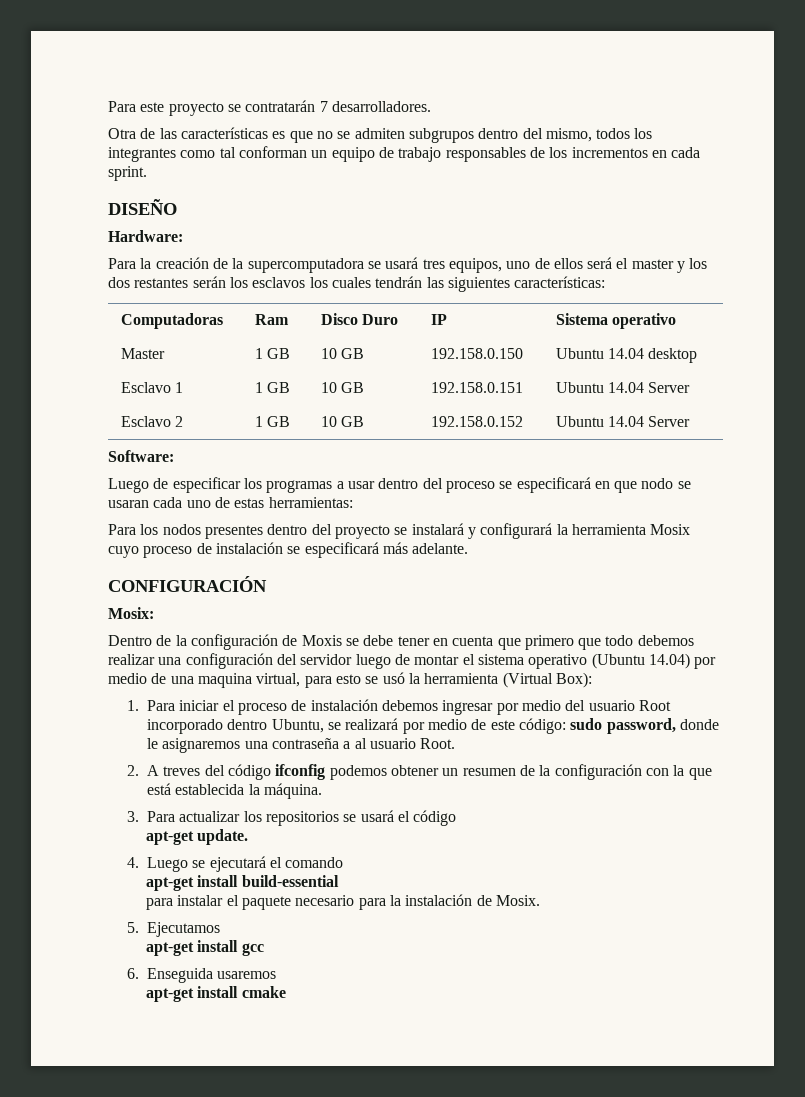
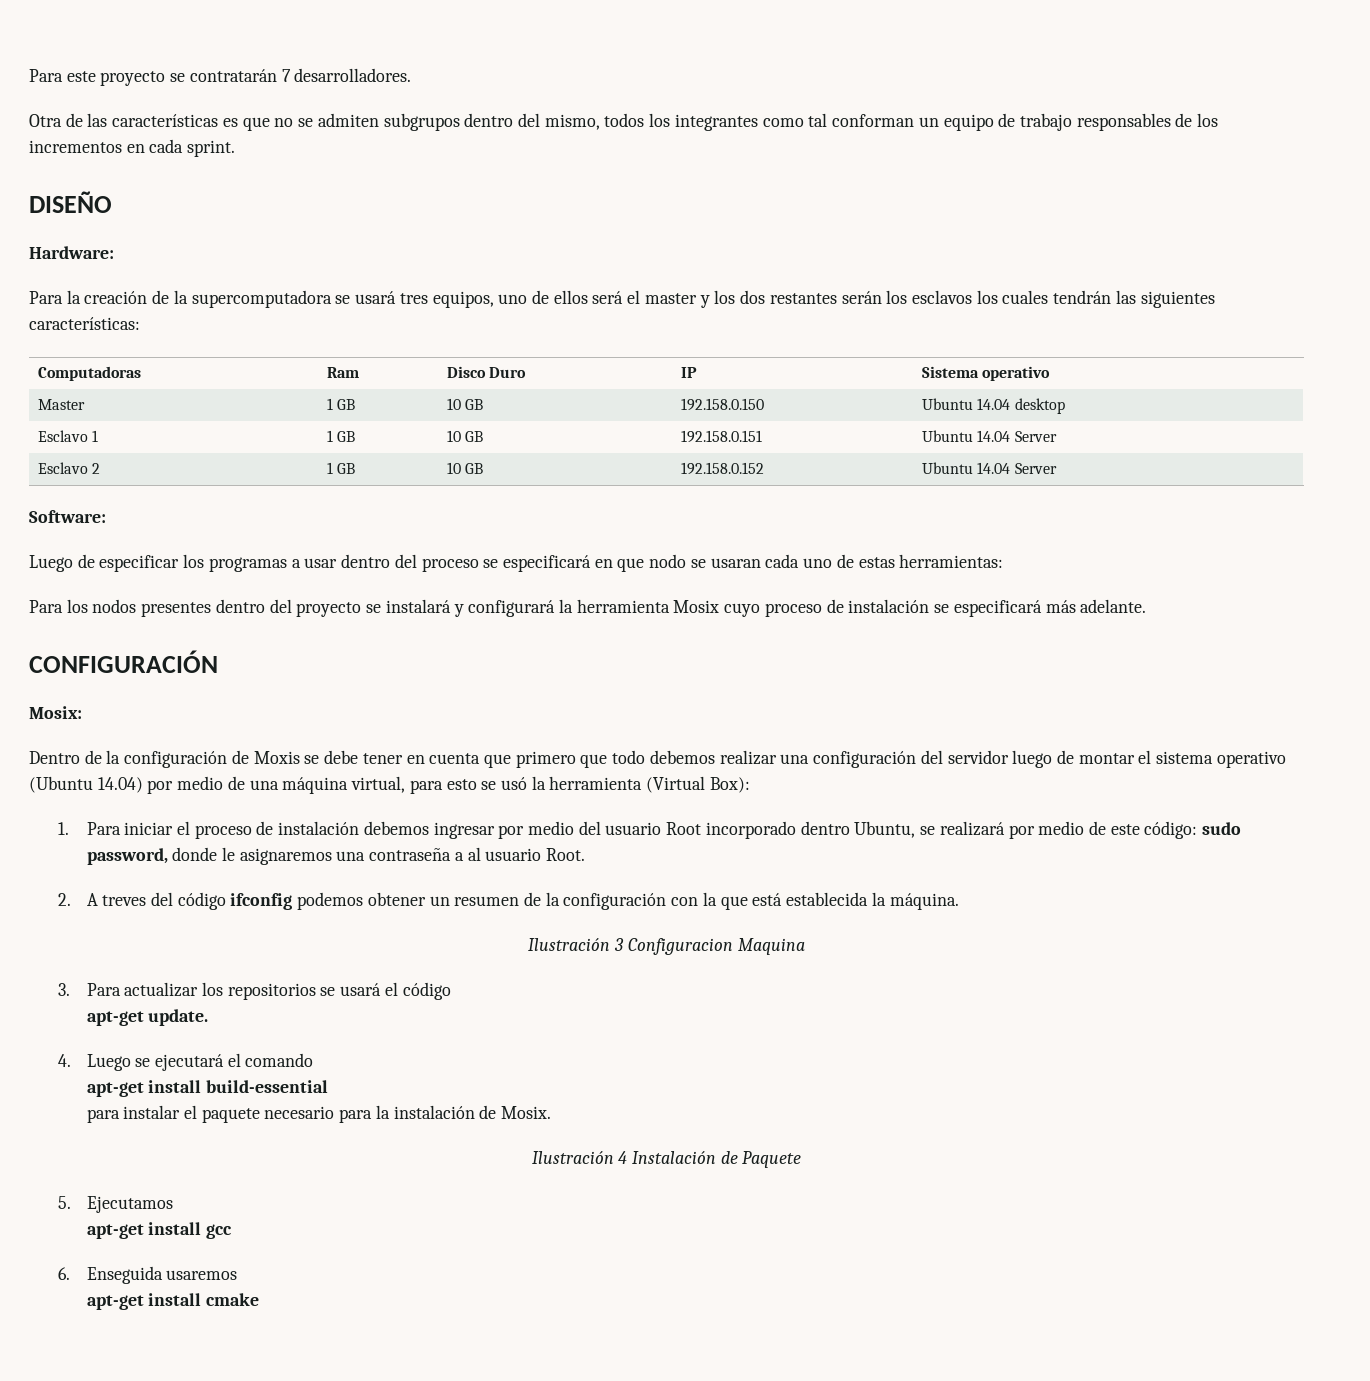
[197,673,252,688] maquina -> [282,777,349,794] máquina
(323, 791) none -> [528,938,805,955] // Ilustración 3 Configuracion Maquina
(541, 900) none -> [531,1151,802,1168] // Ilustración 4 Instalación de Paquete

